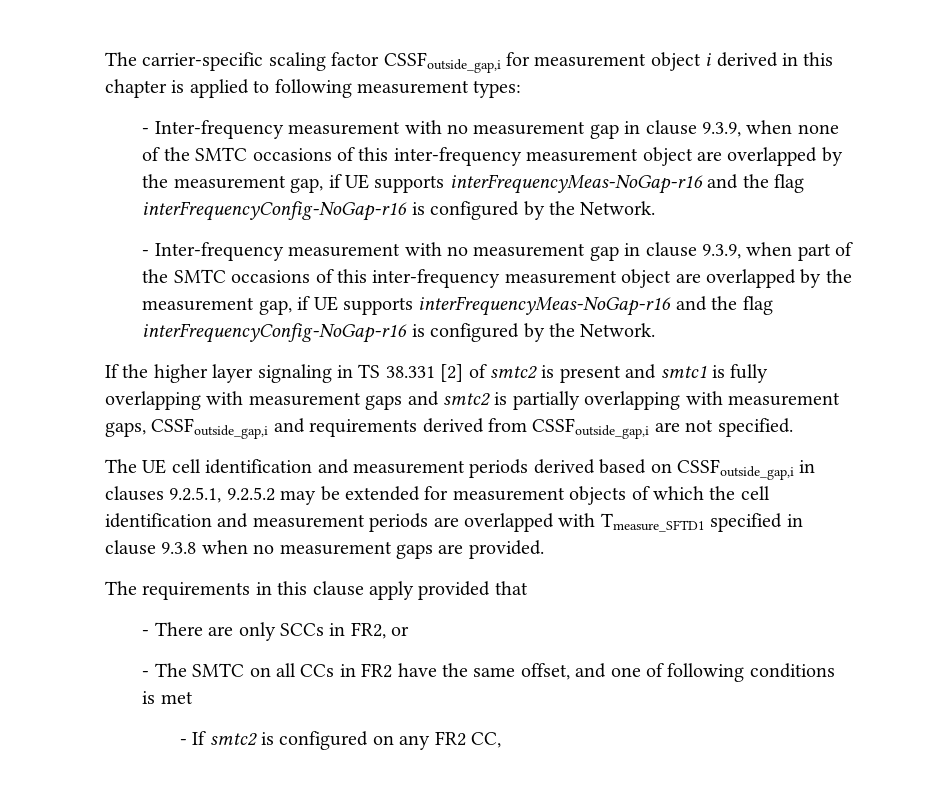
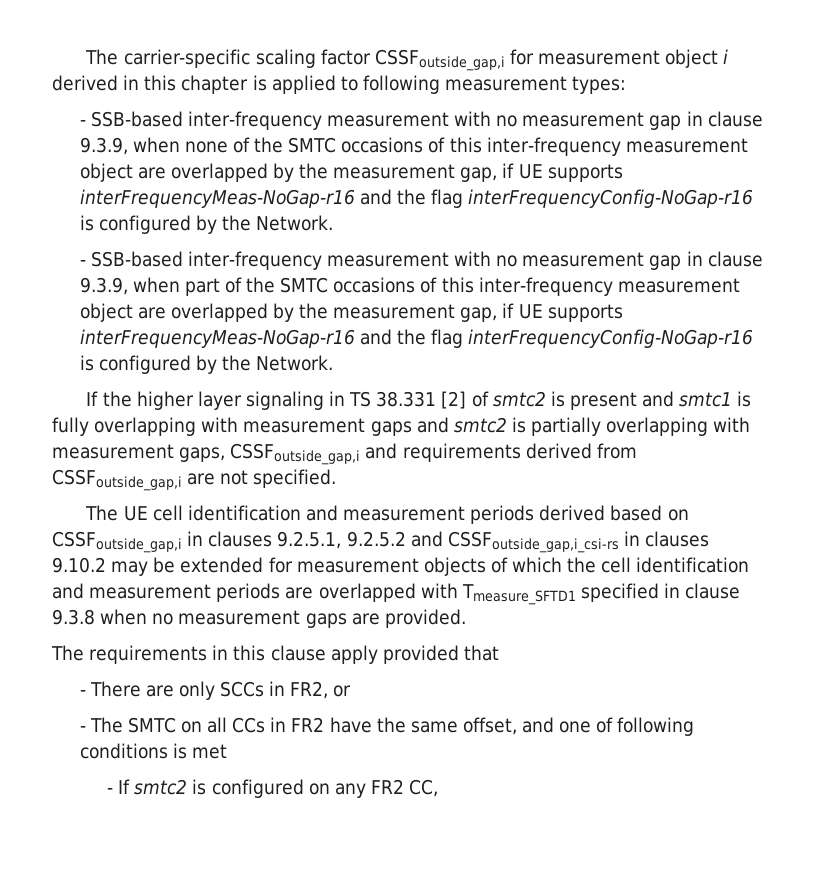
[154,120,284,139] Inter-frequency -> [90,111,322,130] SSB-based inter-frequency
[154,242,284,261] Inter-frequency -> [90,251,322,270] SSB-based inter-frequency
(275, 494) none -> [410,531,710,553] [52,557,106,573] and CSSFoutside_gap,i_csi-rs in clauses 9.10.2

